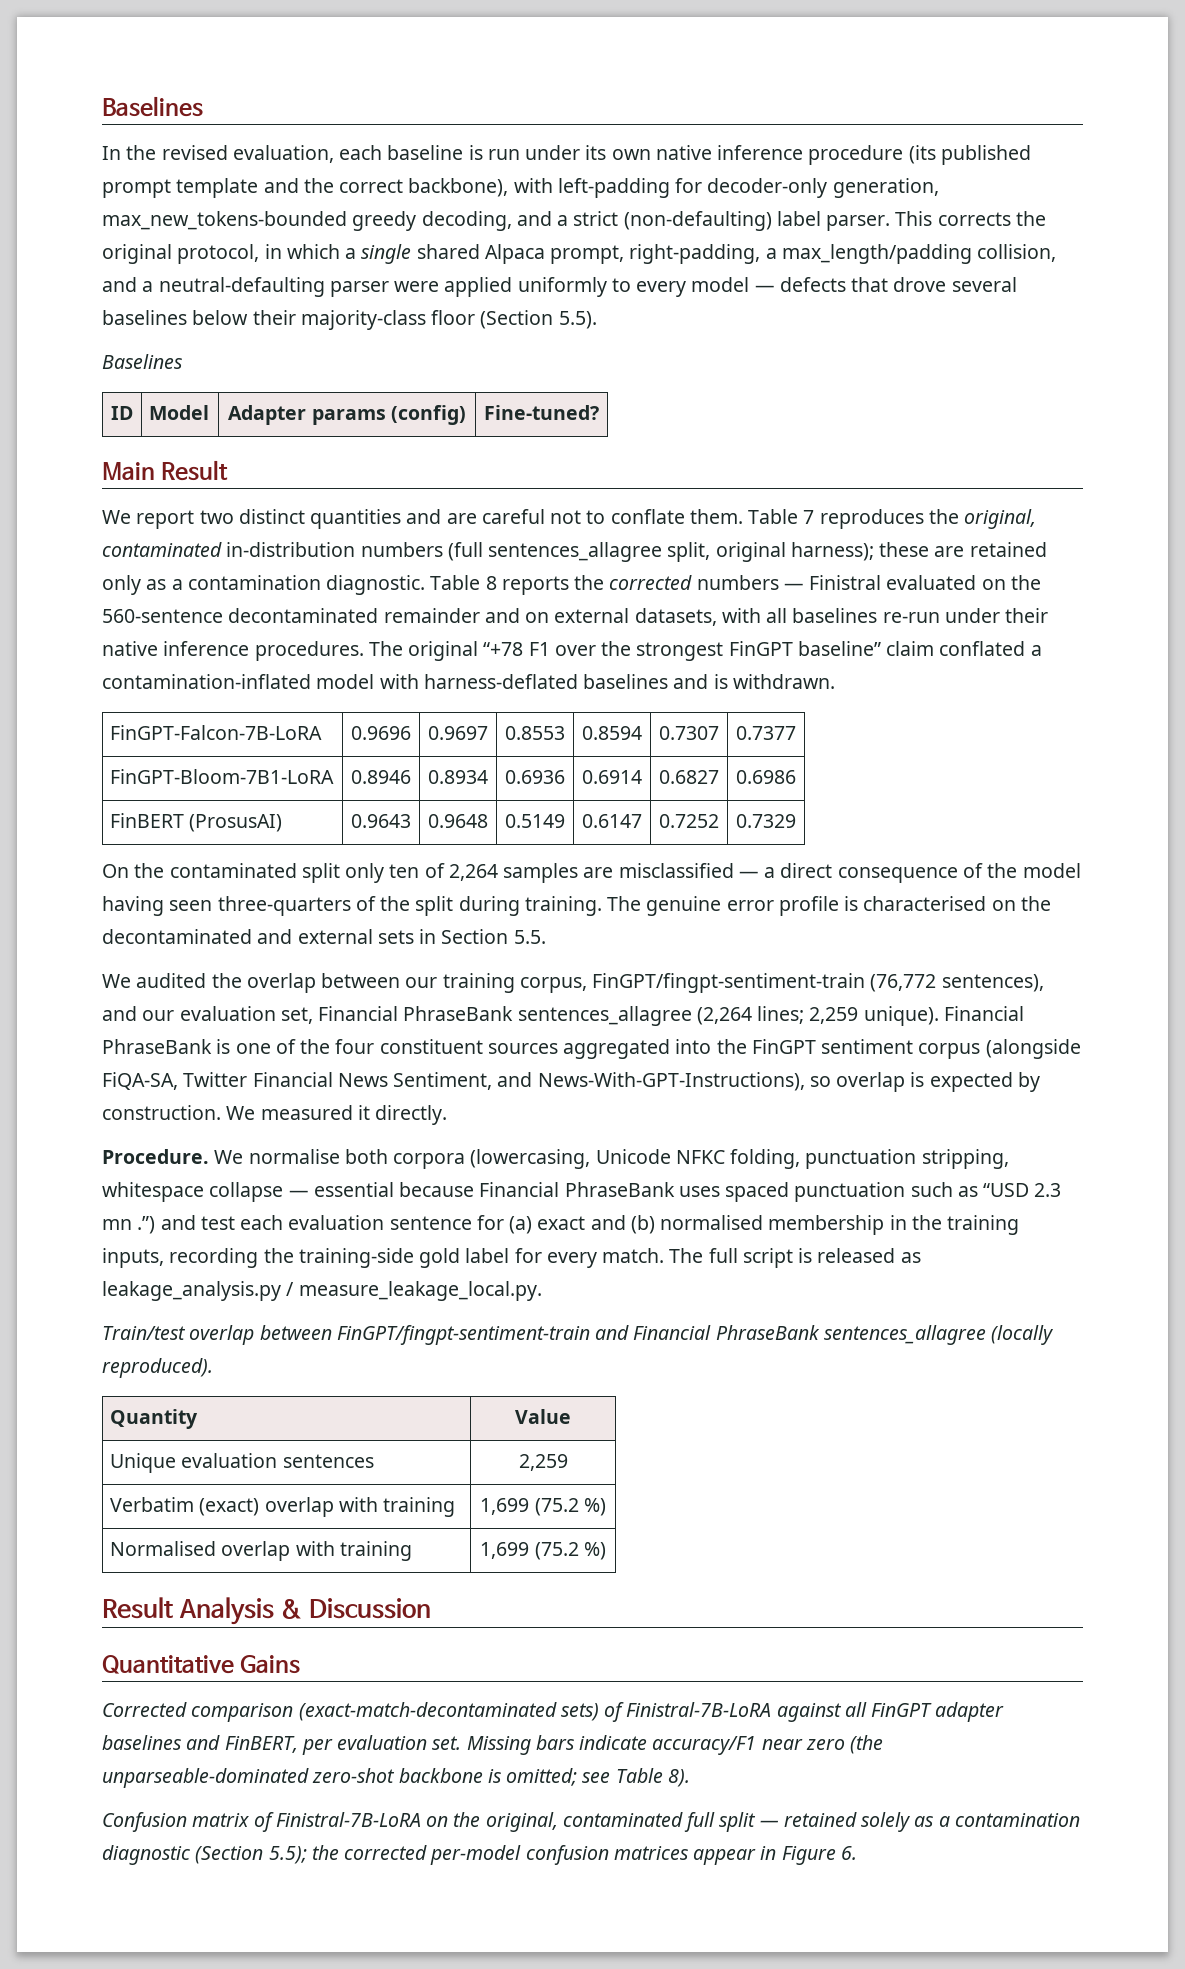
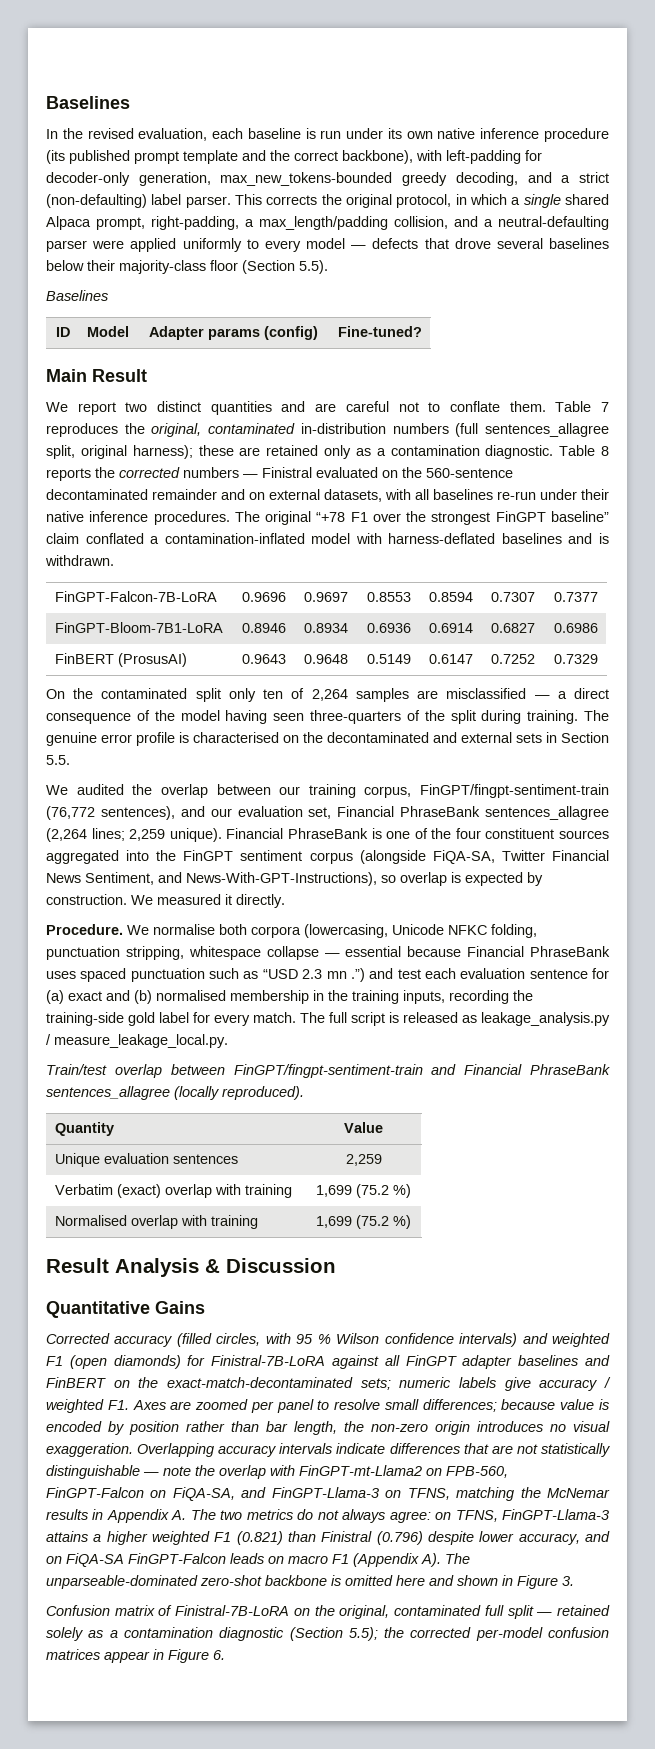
[191,1702,625,1722] comparison (exact-match-decontaminated sets) of -> [114,1333,610,1347] [46,1355,206,1369] accuracy (filled circles, with 95 % Wilson confidence intervals) and weighted F1 (open diamonds) for
[224,1735,884,1755] [102,1768,690,1788] FinBERT, per evaluation set. Missing bars indicate accuracy/F1 near zero (the unparseable-dominated zero-shot backbone is omitted; see Table 8). -> [46,1377,612,1391] [46,1399,609,1413] [46,1421,610,1435] [46,1443,610,1457] [46,1465,508,1479] [46,1487,611,1501] [46,1509,609,1523] [46,1531,610,1545] [46,1553,470,1567] [46,1575,574,1589] FinBERT on the exact-match-decontaminated sets; numeric labels give accuracy / weighted F1. Axes are zoomed per panel to resolve small differences; because value is encoded by position rather than bar length, the non-zero origin introduces no visual exaggeration. Overlapping accuracy intervals indicate differences that are not statistically distinguishable — note the overlap with FinGPT-mt-Llama2 on FPB-560, FinGPT-Falcon on FiQA-SA, and FinGPT-Llama-3 on TFNS, matching the McNemar results in Appendix A. The two metrics do not always agree: on TFNS, FinGPT-Llama-3 attains a higher weighted F1 (0.821) than Finistral (0.796) despite lower accuracy, and on FiQA-SA FinGPT-Falcon leads on macro F1 (Appendix A). The unparseable-dominated zero-shot backbone is omitted here and shown in Figure 3.

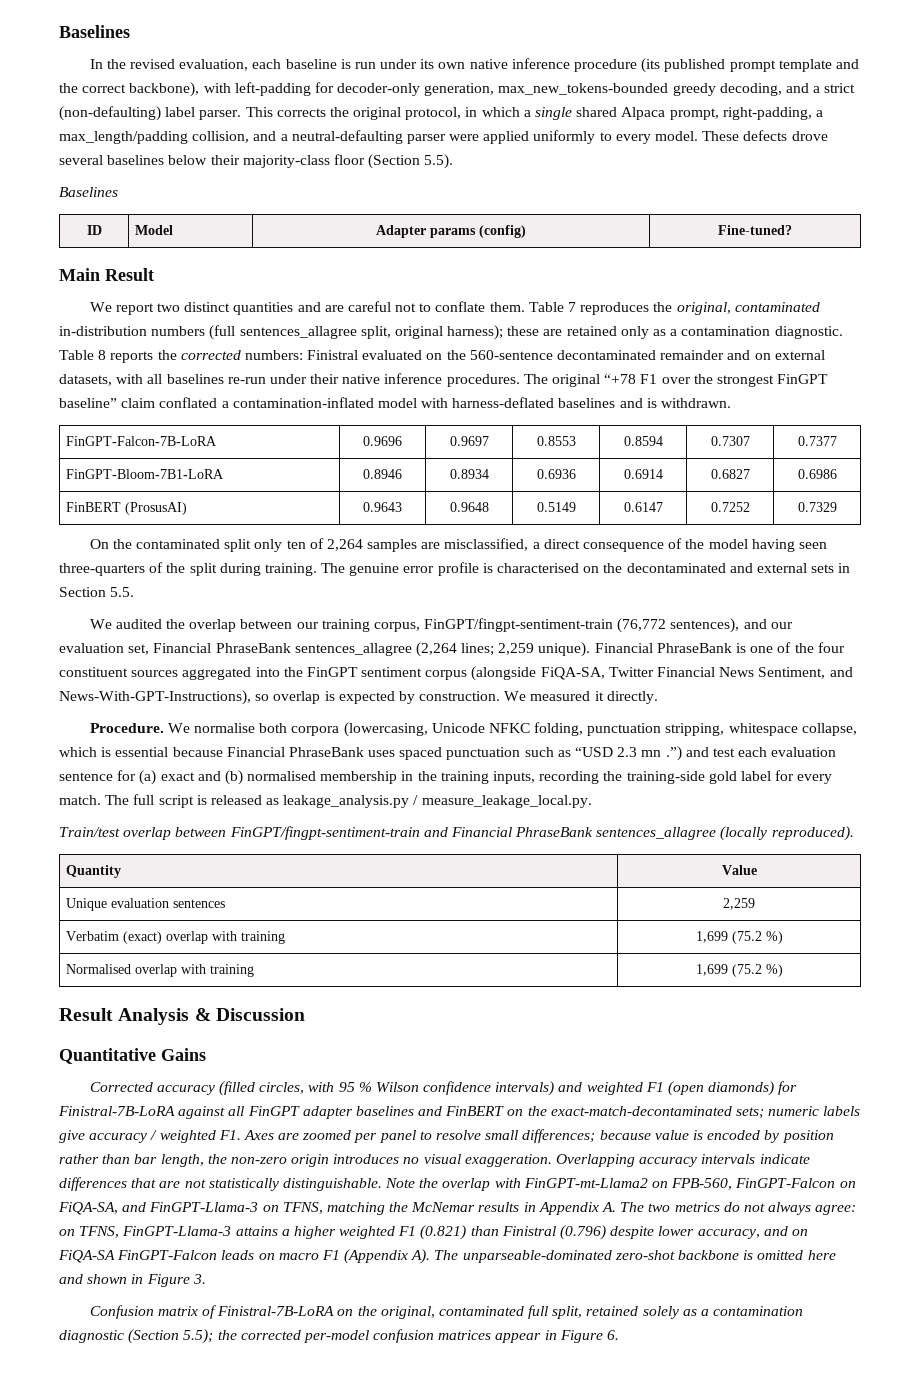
[305,238,449,249] model — defects that -> [655,130,788,141] model. These defects
[183,467,258,478] numbers — -> [244,350,303,360] numbers:
[446,688,550,699] misclassified — -> [444,538,529,551] misclassified,
[266,946,340,960] collapse — -> [801,723,857,736] [59,747,112,757] collapse, which is
[46,1465,191,1479] distinguishable — note -> [282,1178,416,1191] distinguishable. Note
[507,1605,553,1619] split — -> [552,1306,583,1319] split,

